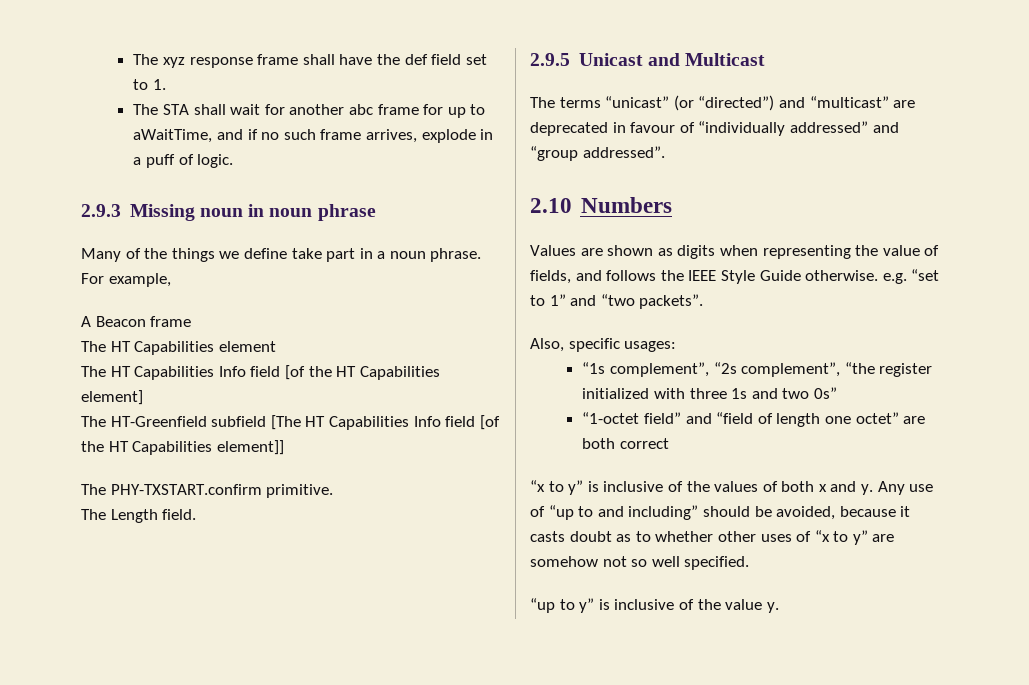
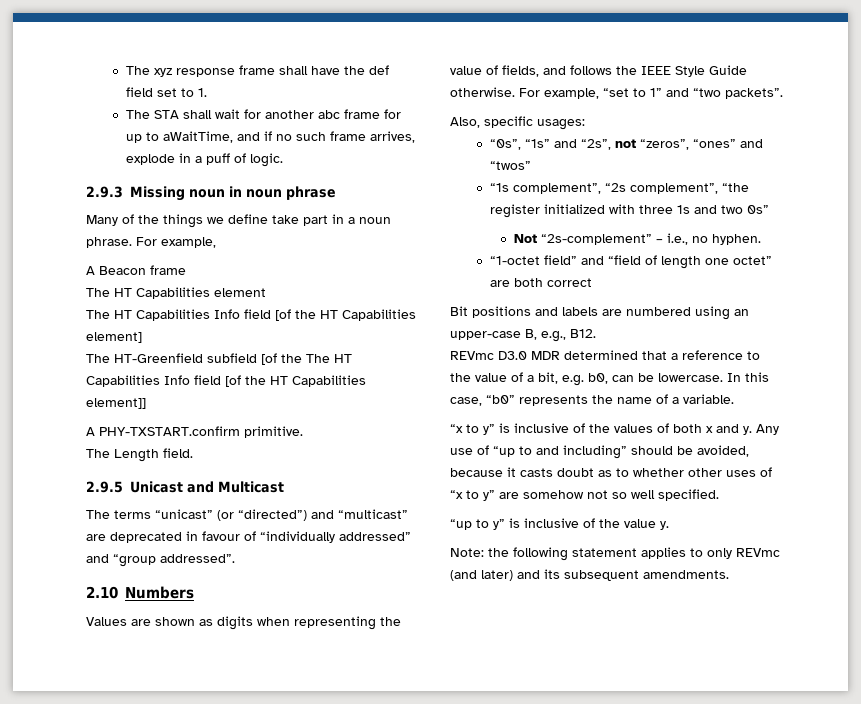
[270,415,301,430] [The -> [261,353,330,365] [of the The
[81,484,106,495] The -> [86,427,95,436] A
[882,273,907,284] e.g. -> [519,88,599,99] For example,
(677, 346) none -> [489,139,763,150] [489,161,531,170] // “0s”, “1s” and “2s”, not “zeros”, “ones” and “twos”
(838, 393) none -> [513,233,761,245] // Not “2s-complement” – i.e., no hyphen.
(670, 443) none -> [450,306,749,320] [450,329,596,342] [450,350,760,360] [450,372,769,386] [450,394,734,406] // Bit positions and labels are numbered using an upper-case B, e.g., B12. // REVmc D3.0 MDR determined that a reference to the value of a bit, e.g. b0, can be lowercase. In this case, “b0” represents the name of a variable.
(779, 607) none -> [450,547,780,561] [450,569,729,581] // Note: the following statement applies to only REVmc (and later) and its subsequent amendments.

